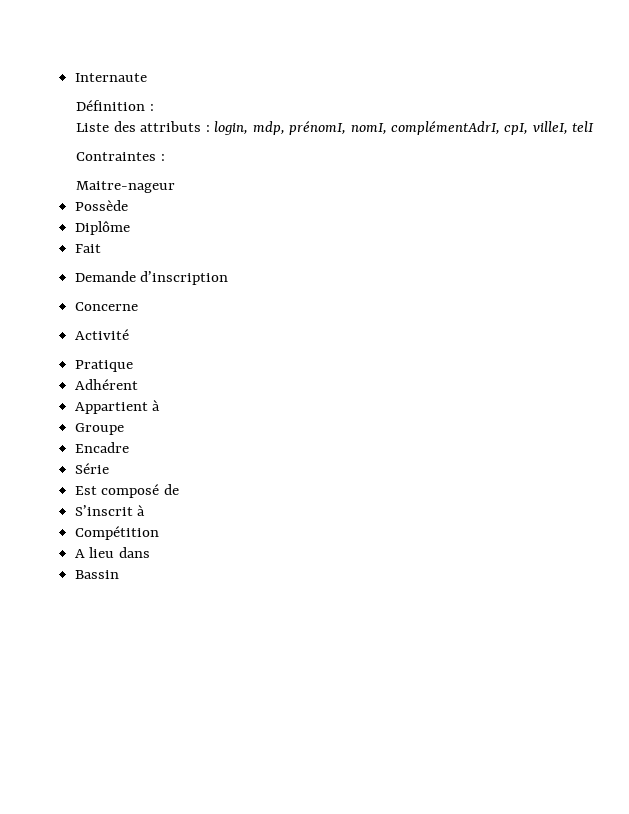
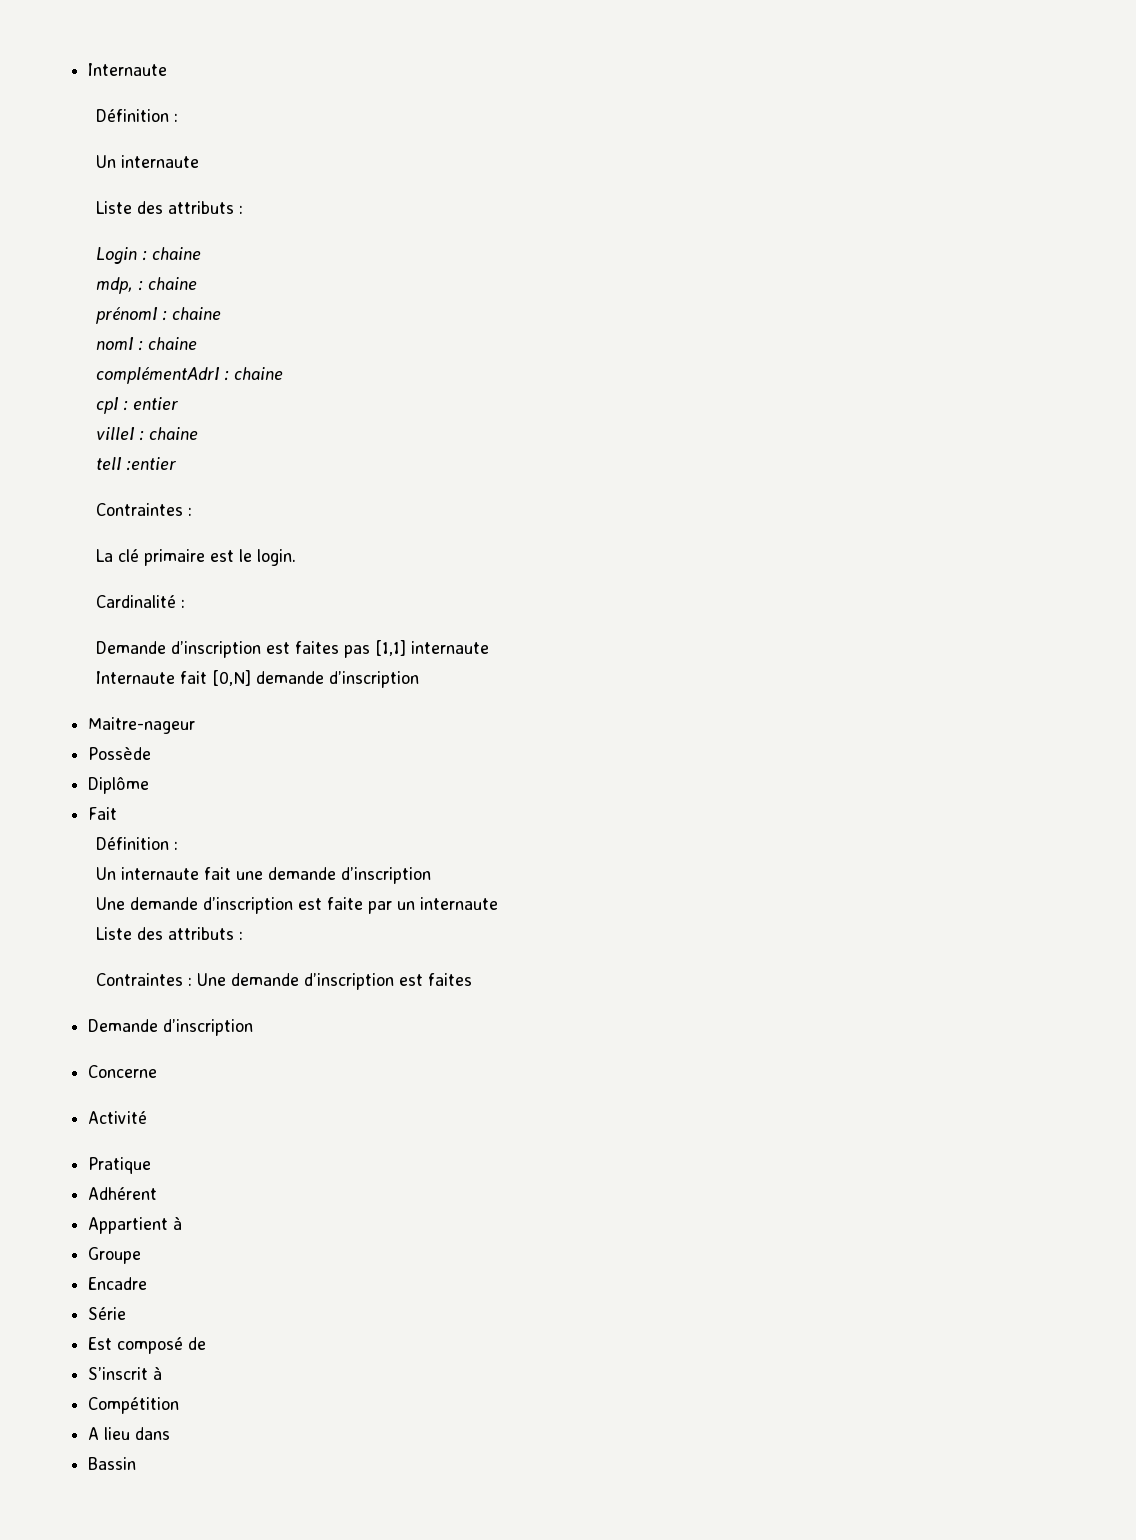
[76,121,568,135] // Liste des attributs : login, mdp, prénomI, nomI, complémentAdrI, cpI, villeI, -> [96,155,200,168] [96,201,244,214] [96,247,202,264] [96,277,198,294] [96,307,222,324] [96,337,198,351] [96,367,284,384] [96,397,179,414] [96,427,199,441] // Un internaute // Liste des attributs : // Login : chaine // mdp, : chaine // prénomI : chaine // nomI : chaine // complémentAdrI : chaine // cpI : entier // villeI : chaine //
(595, 126) none -> [126,457,177,471] :entier
[76,181,176,193] [74,200,128,211] [74,221,130,235] [74,244,101,253] Maitre-nageur // Possède // Diplôme // Fait -> [96,549,297,566] [96,595,186,608] [96,640,490,658] [96,670,420,688] [87,717,195,734] [87,747,151,760] [87,777,149,794] [87,807,117,820] [96,837,179,850] [96,867,432,884] [96,897,499,914] [96,927,244,940] [96,973,473,990] La clé primaire est le login. // Cardinalité : // Demande d’inscription est faites pas [1,1] internaute // Internaute fait [0,N] demande d’inscription // Maitre-nageur // Possède // Diplôme // Fait // Définition : // Un internaute fait une demande d’inscription // Une demande d’inscription est faite par un internaute // Liste des attributs : // Contraintes : Une demande d’inscription est faites

